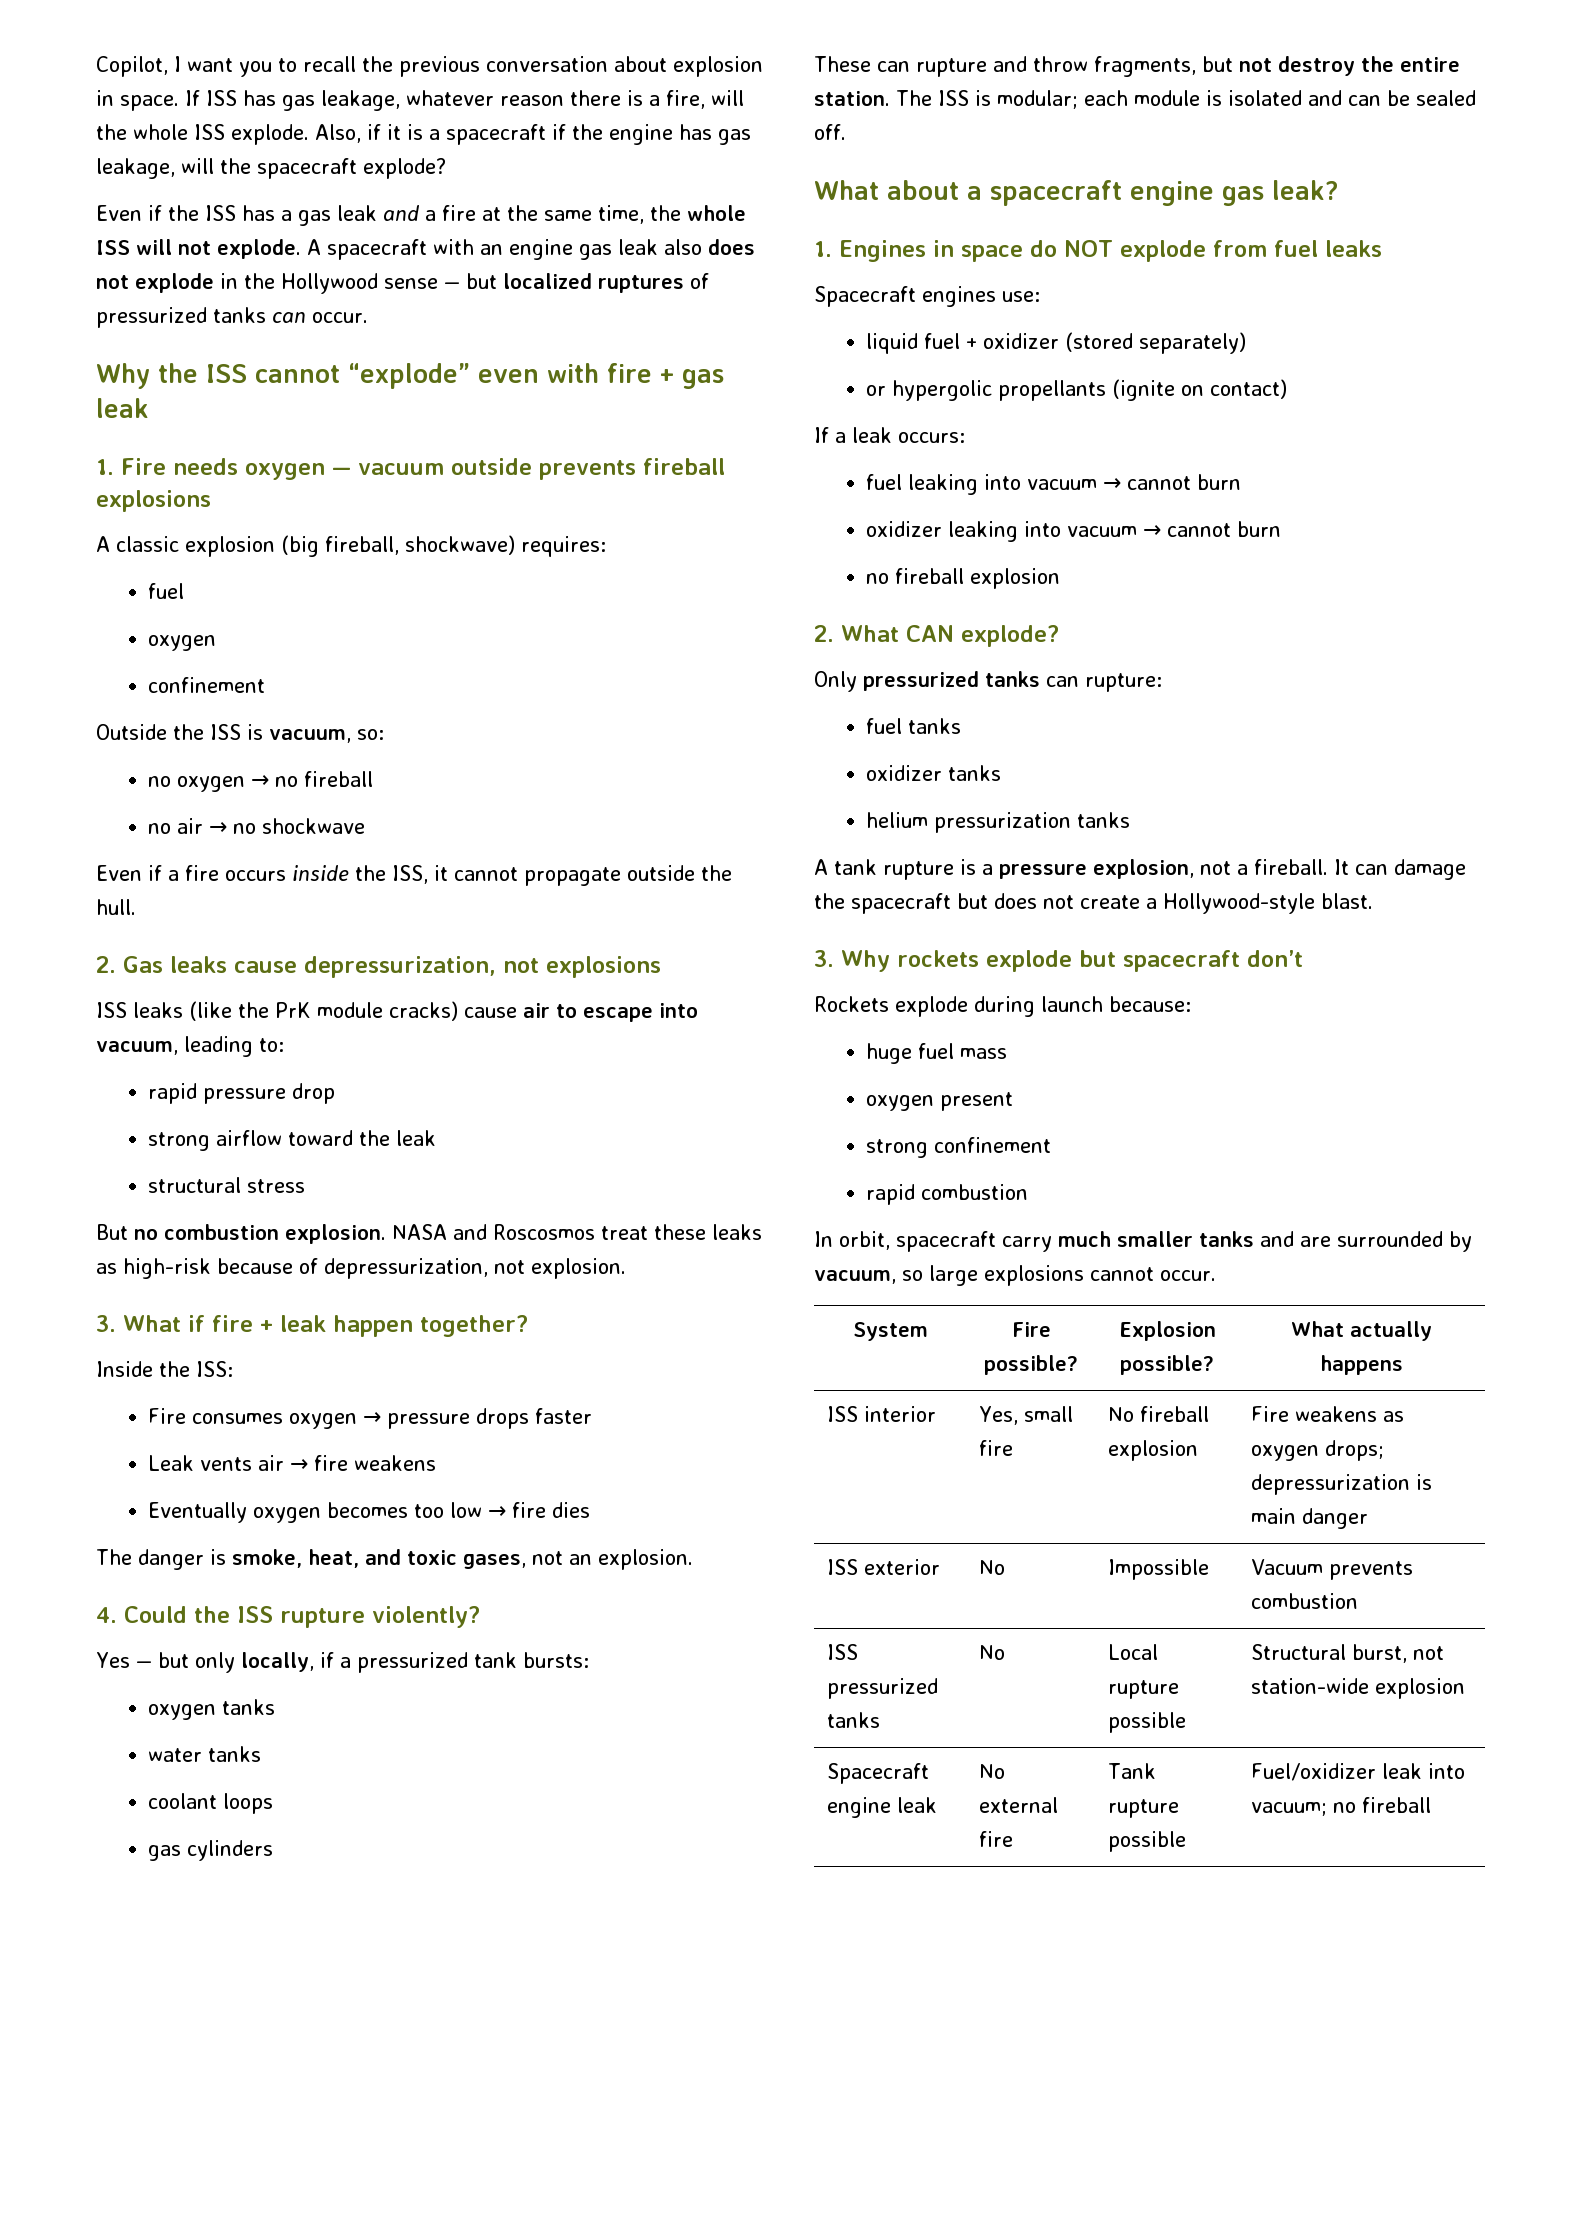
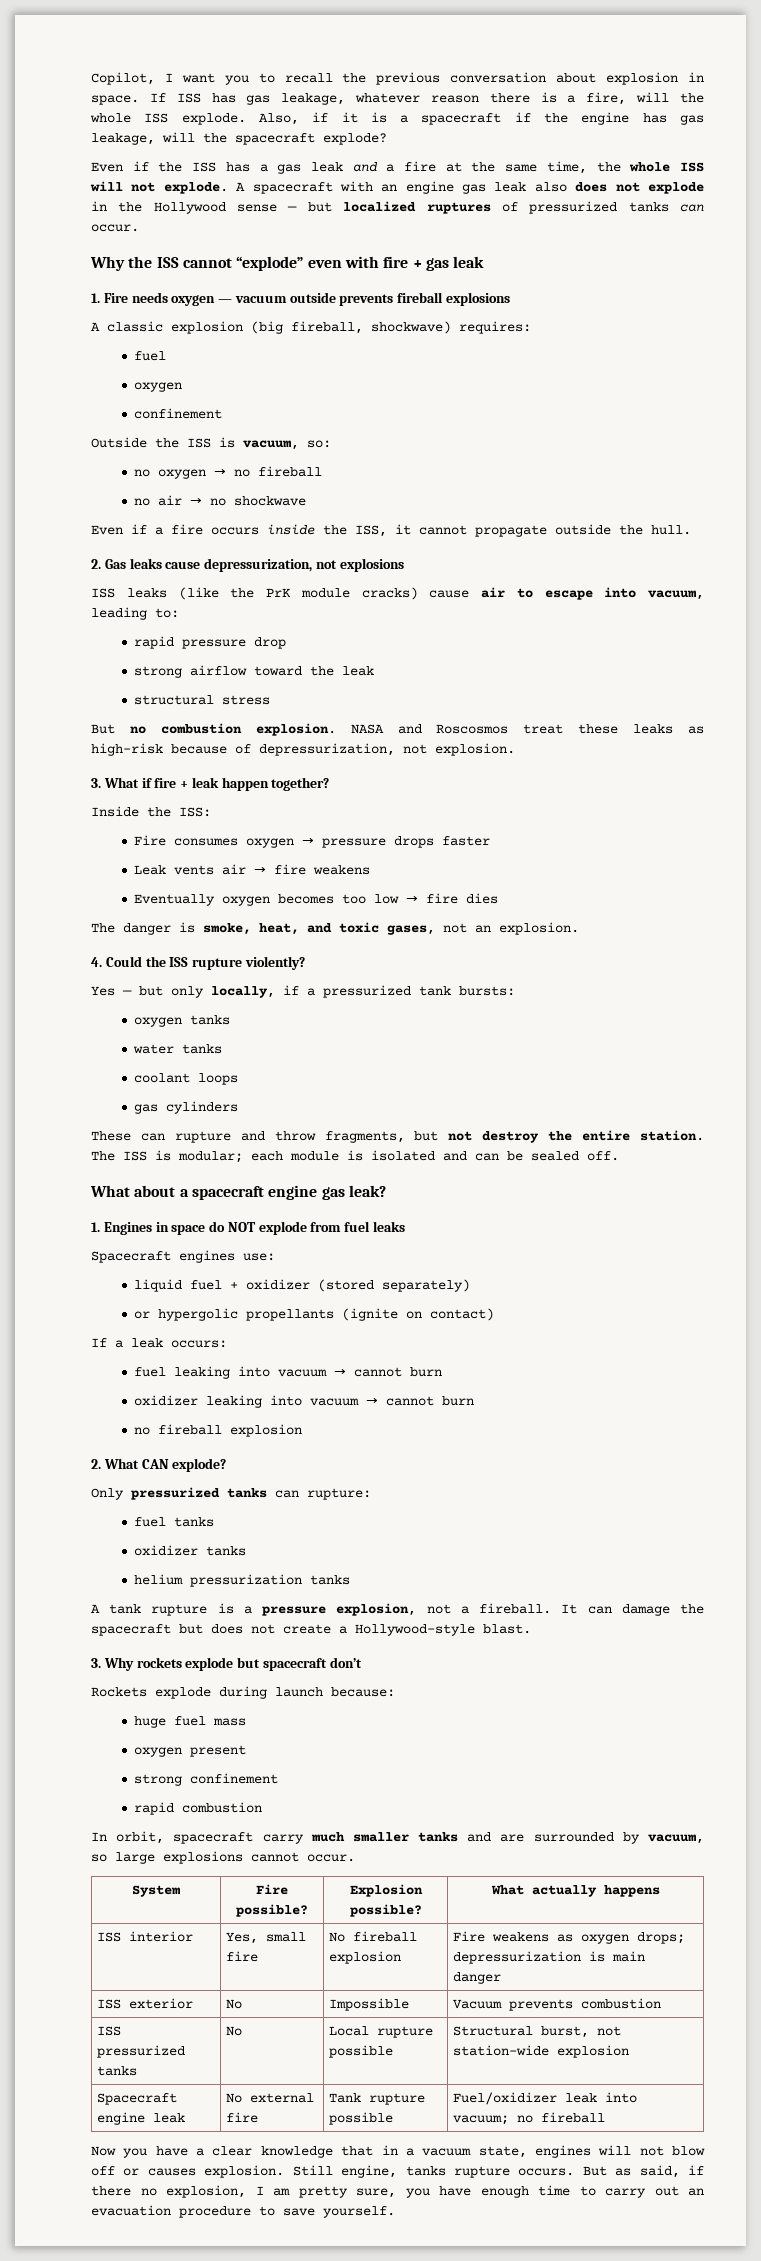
(1431, 1805) none -> [91,2145,705,2158] [91,2165,704,2178] [91,2185,704,2198] [91,2205,395,2218] // Now you have a clear knowledge that in a vacuum state, engines will not blow off or causes explosion. Still engine, tanks rupture occurs. But as said, if there no explosion, I am pretty sure, you have enough time to carry out an evacuation procedure to save yourself.

